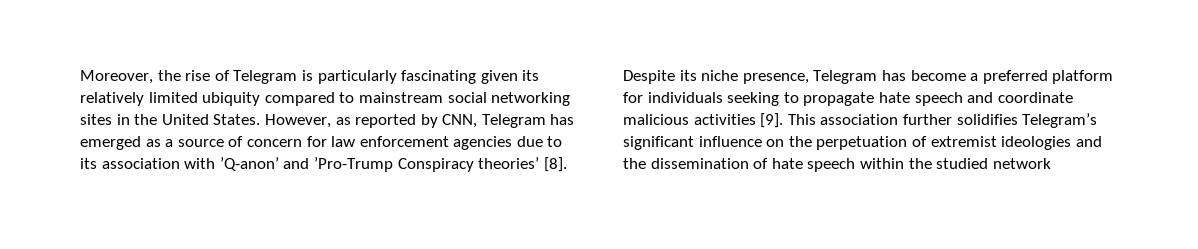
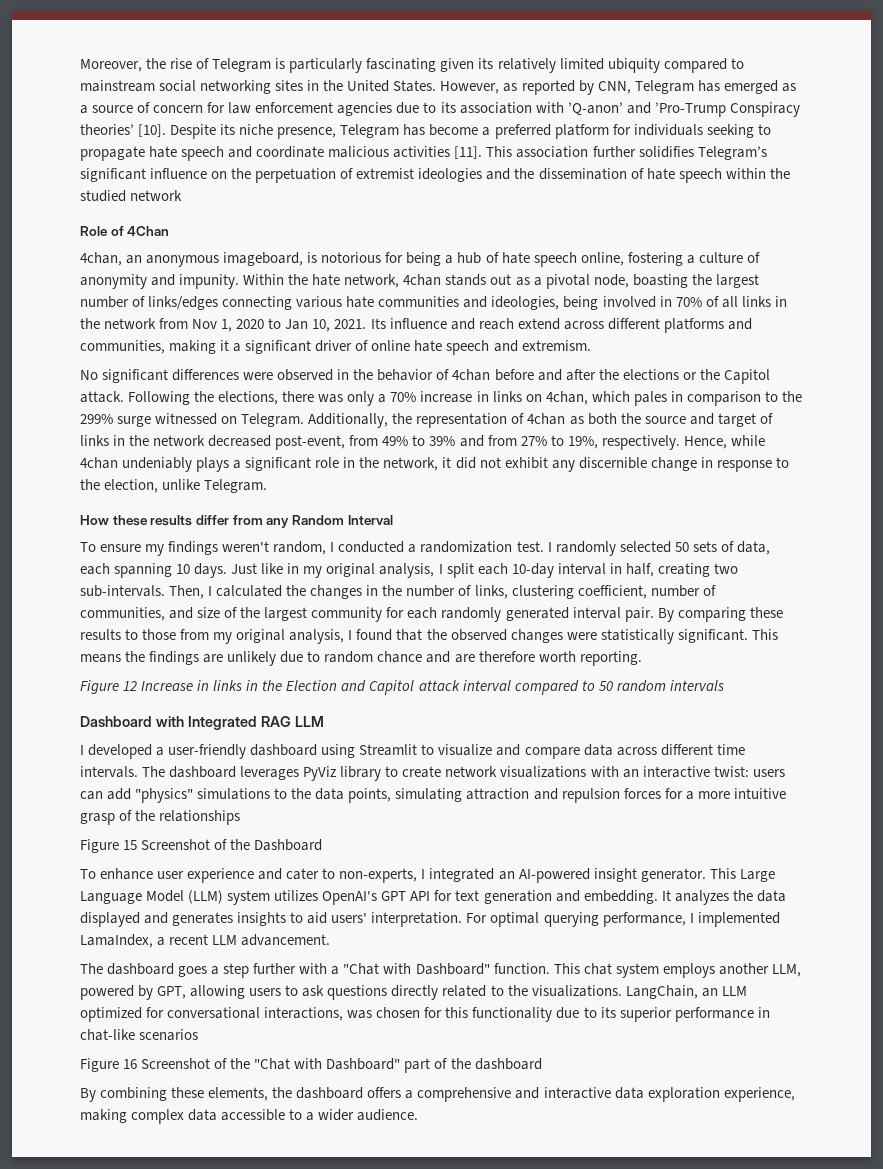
[543,157,567,172] [8]. -> [138,124,167,137] [10].
[760,113,784,128] [9]. -> [454,146,483,159] [11].
(1051, 163) none -> [80,226,170,236] [80,252,760,267] [80,274,759,289] [80,296,787,310] [80,318,752,333] [80,340,591,355] [80,369,770,384] [80,391,802,406] [80,413,773,428] [80,435,765,450] [80,457,789,472] [80,479,268,493] [80,515,393,528] [80,541,770,556] [80,563,738,578] [80,585,716,599] [80,607,783,622] [80,629,778,644] [80,651,642,666] [80,680,724,695] [80,716,324,730] [80,744,745,759] [80,766,785,781] [80,788,786,803] [80,810,241,825] [80,839,323,853] [80,868,775,883] [80,890,786,905] [80,912,780,927] [80,934,331,948] [80,963,801,978] [80,985,747,1000] [80,1007,770,1022] [80,1029,199,1041] [80,1058,542,1073] [80,1087,795,1102] [80,1109,419,1124] // Role of 4Chan // 4chan, an anonymous imageboard, is notorious for being a hub of hate speech online, fostering a culture of anonymity and impunity. Within the hate network, 4chan stands out as a pivotal node, boasting the largest number of links/edges connecting various hate communities and ideologies, being involved in 70% of all links in the network from Nov 1, 2020 to Jan 10, 2021. Its influence and reach extend across different platforms and communities, making it a significant driver of online hate speech and extremism. // No significant differences were observed in the behavior of 4chan before and after the elections or the Capitol attack. Following the elections, there was only a 70% increase in links on 4chan, which pales in comparison to the 299% surge witnessed on Telegram. Additionally, the representation of 4chan as both the source and target of links in the network decreased post-event, from 49% to 39% and from 27% to 19%, respectively. Hence, while 4chan undeniably plays a significant role in the network, it did not exhibit any discernible change in response to the election, unlike Telegram. // How these results differ from any Random Interval // To ensure my findings weren't random, I conducted a randomization test. I randomly selected 50 sets of data, each spanning 10 days. Just like in my original analysis, I split each 10-day interval in half, creating two sub-intervals. Then, I calculated the changes in the number of links, clustering coefficient, number of communities, and size of the largest community for each randomly generated interval pair. By comparing these results to those from my original analysis, I found that the observed changes were statistically significant. This means the findings are unlikely due to random chance and are therefore worth reporting. // Figure 12 Increase in links in the Election and Capitol attack interval compared to 50 random intervals // Dashboard with Integrated RAG LLM // I developed a user-friendly dashboard using Streamlit to visualize and compare data across different time intervals. The dashboard leverages PyViz library to create network visualizations with an interactive twist: users can add "physics" simulations to the data points, simulating attraction and repulsion forces for a more intuitive grasp of the relationships // Figure 15 Screenshot of the Dashboard // To enhance user experience and cater to non-experts, I integrated an AI-powered insight generator. This Large Language Model (LLM) system utilizes OpenAI's GPT API for text generation and embedding. It analyzes the data displayed and generates insights to aid users' interpretation. For optimal querying performance, I implemented LamaIndex, a recent LLM advancement. // The dashboard goes a step further with a "Chat with Dashboard" function. This chat system employs another LLM, powered by GPT, allowing users to ask questions directly related to the visualizations. LangChain, an LLM optimized for conversational interactions, was chosen for this functionality due to its superior performance in chat-like scenarios // Figure 16 Screenshot of the "Chat with Dashboard" part of the dashboard // By combining these elements, the dashboard offers a comprehensive and interactive data exploration experience, making complex data accessible to a wider audience.

